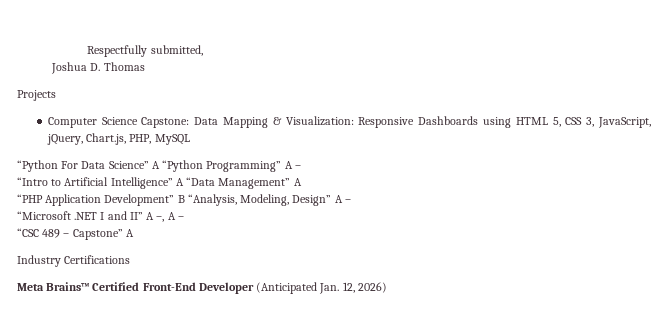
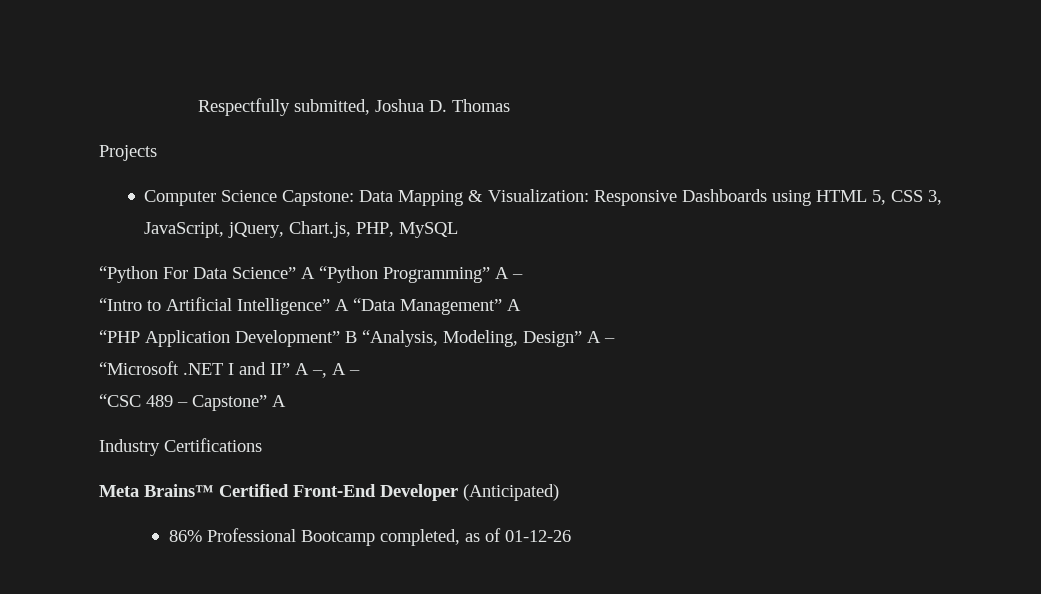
(203, 50) // -> (371, 107) none
[256,282,387,294] (Anticipated Jan. 12, 2026) -> [463,484,559,501] [168,528,571,546] (Anticipated) // 86% Professional Bootcamp completed, as of 01-12-26

